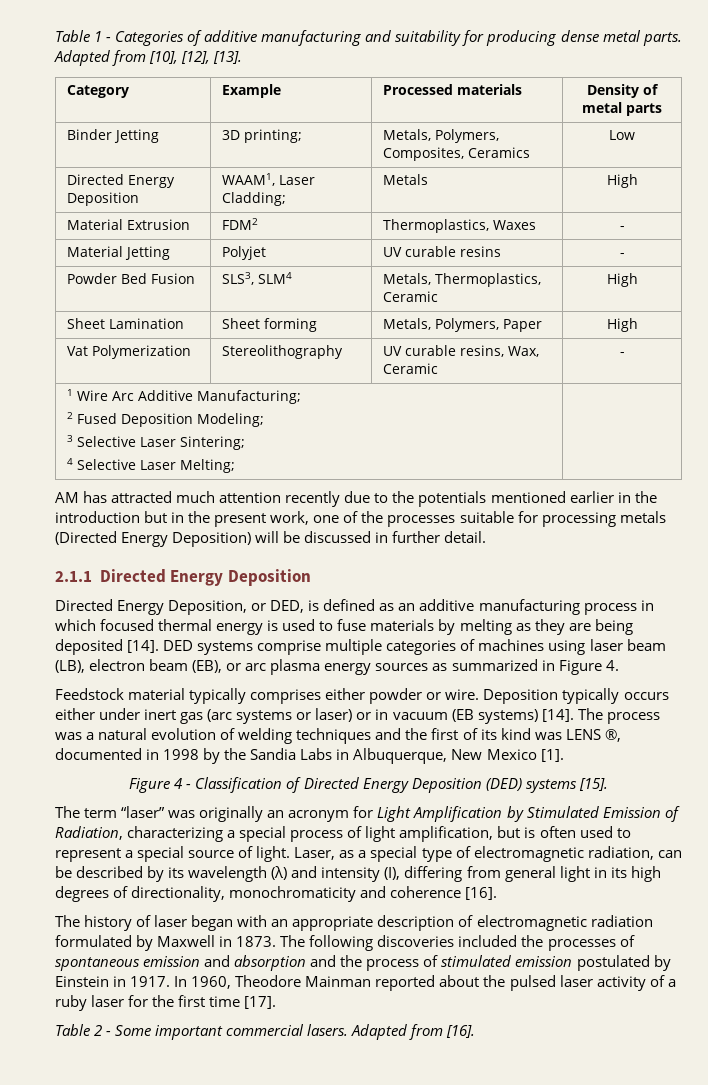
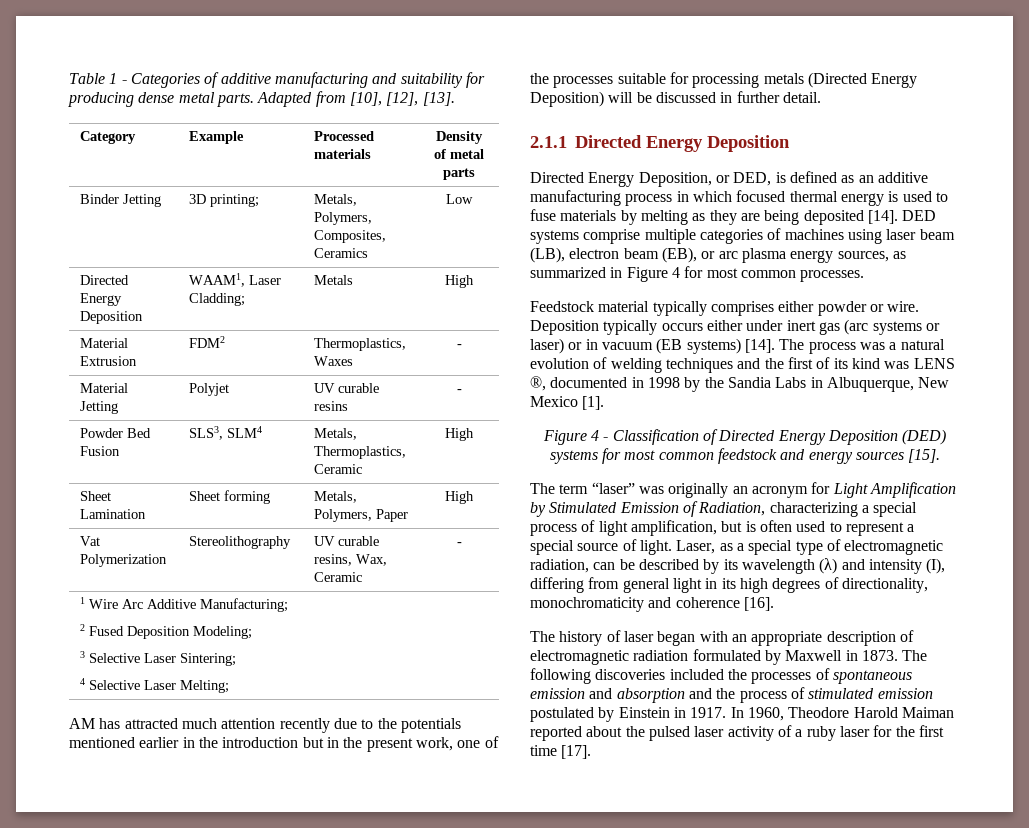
[375,663,429,671] sources -> [837,251,889,262] sources,
[605,660,619,671] 4. -> [671,266,865,282] 4 for most common processes.
(577, 786) none -> [602,448,904,464] for most common feedstock and energy sources
[305,976,372,987] Mainman -> [853,707,954,718] Harold Maiman
[55,1024,476,1040] // Table 2 - Some important commercial lasers. Adapted from [16]. -> (592, 752) none

